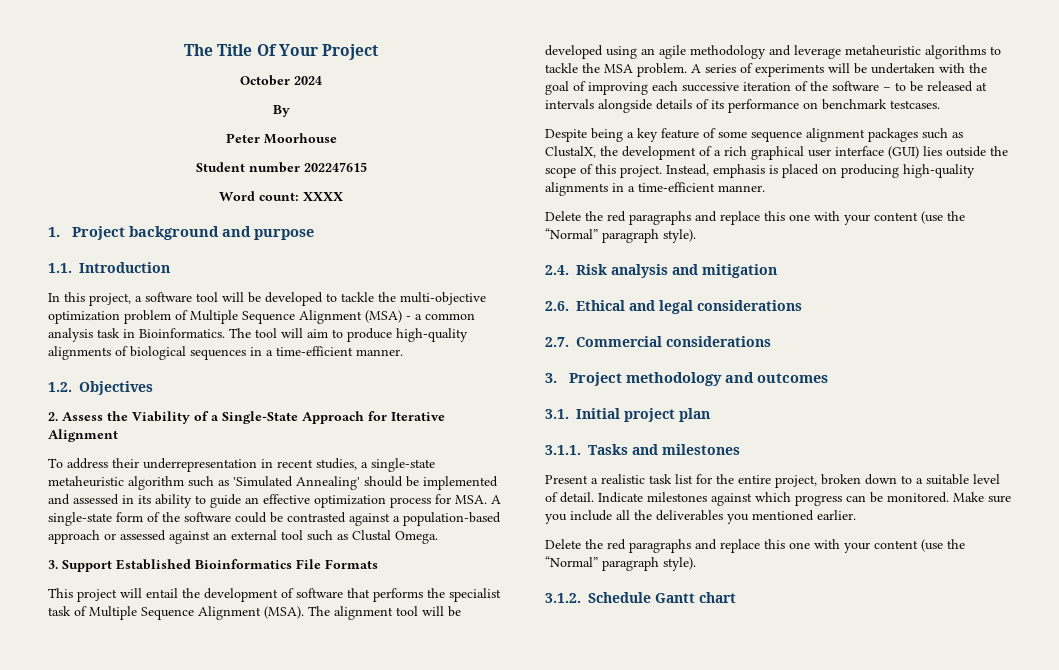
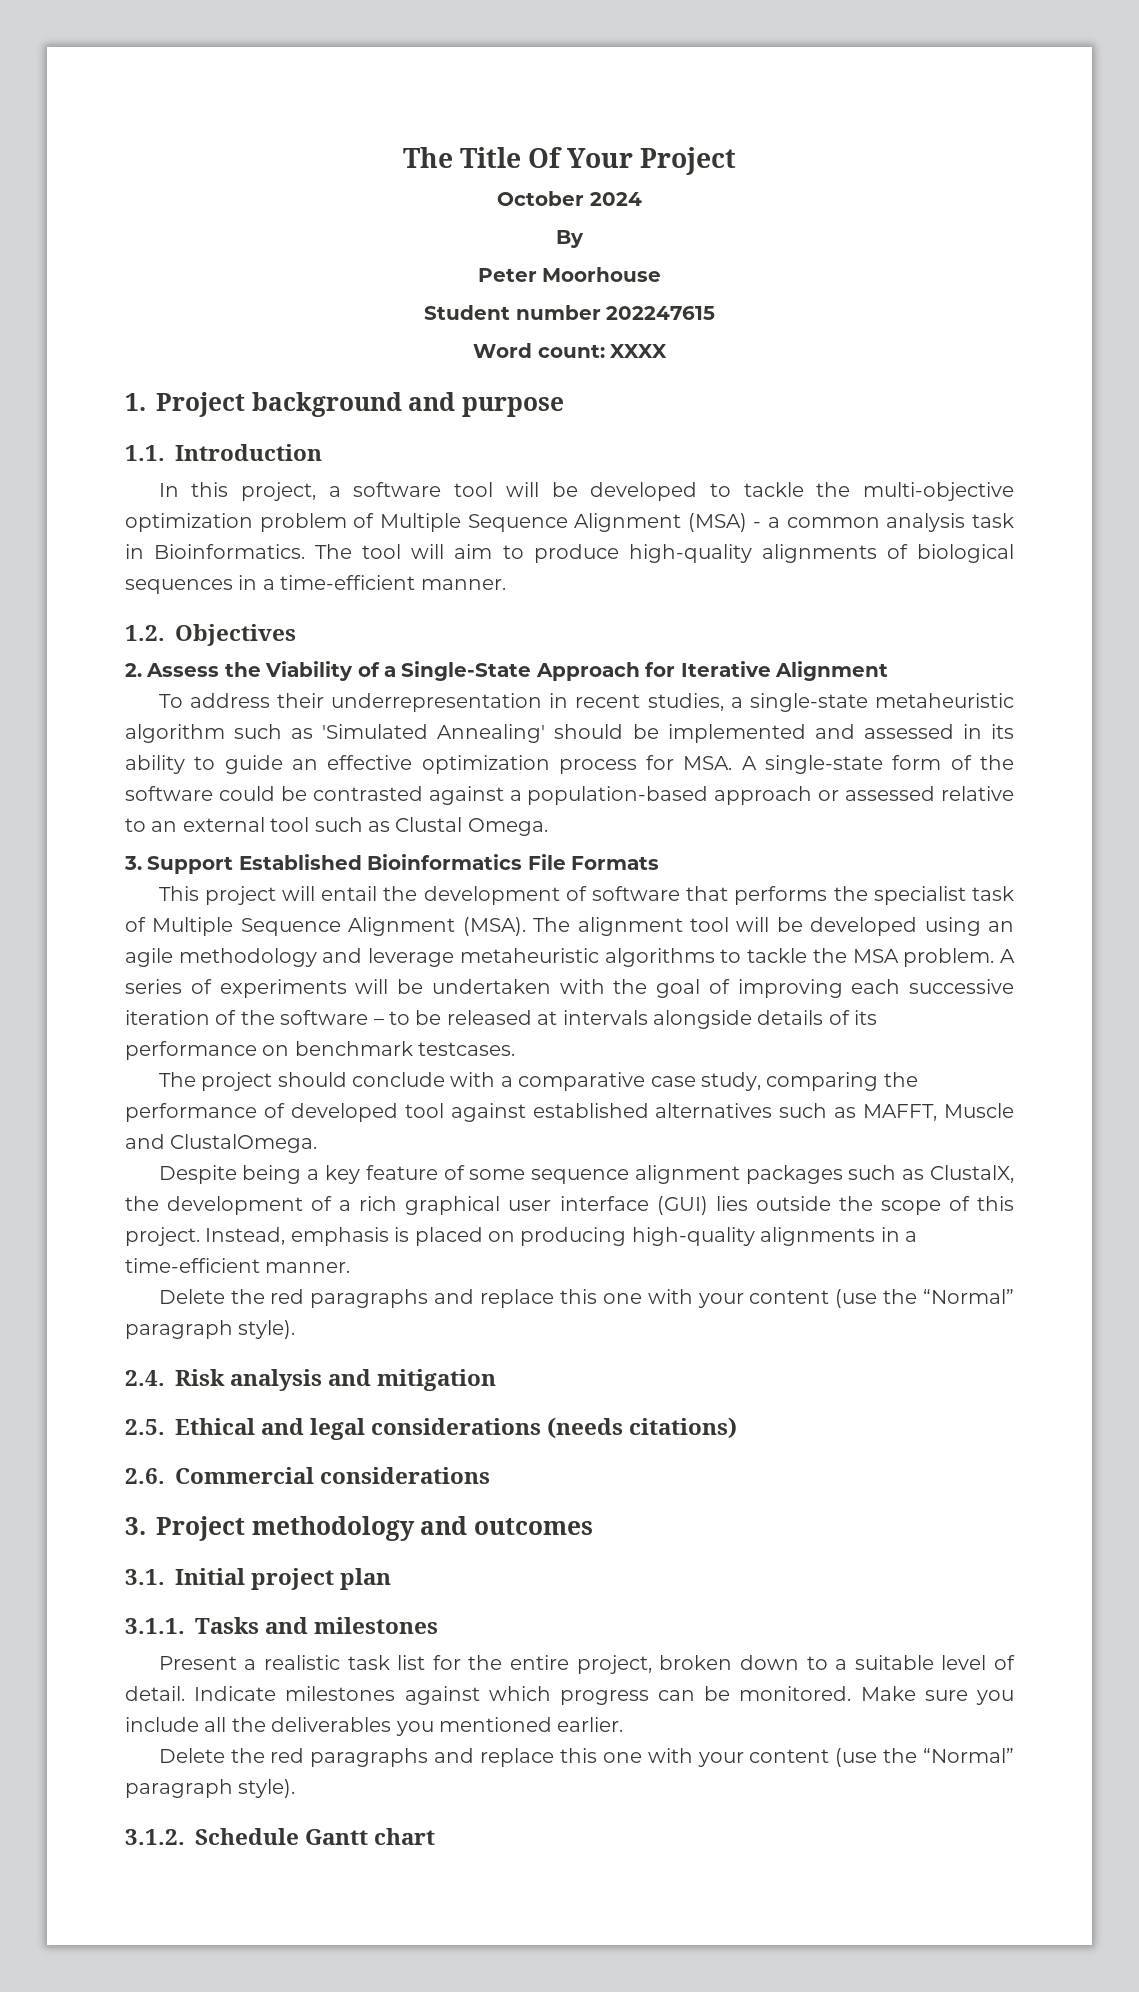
[169,531,210,544] against -> [940,786,1014,801] [125,818,146,832] relative to
(940, 104) none -> [158,1072,918,1091] [125,1103,1014,1122] [125,1134,318,1153] // The project should conclude with a comparative case study, comparing the performance of developed tool against established alternatives such as MAFFT, Muscle and ClustalOmega.
[545,301,569,311] 2.6. -> [125,1419,165,1435] 2.5.
[545,337,569,347] // 2.7. -> [547,1417,738,1439] [125,1468,165,1484] (needs citations) // 2.6.

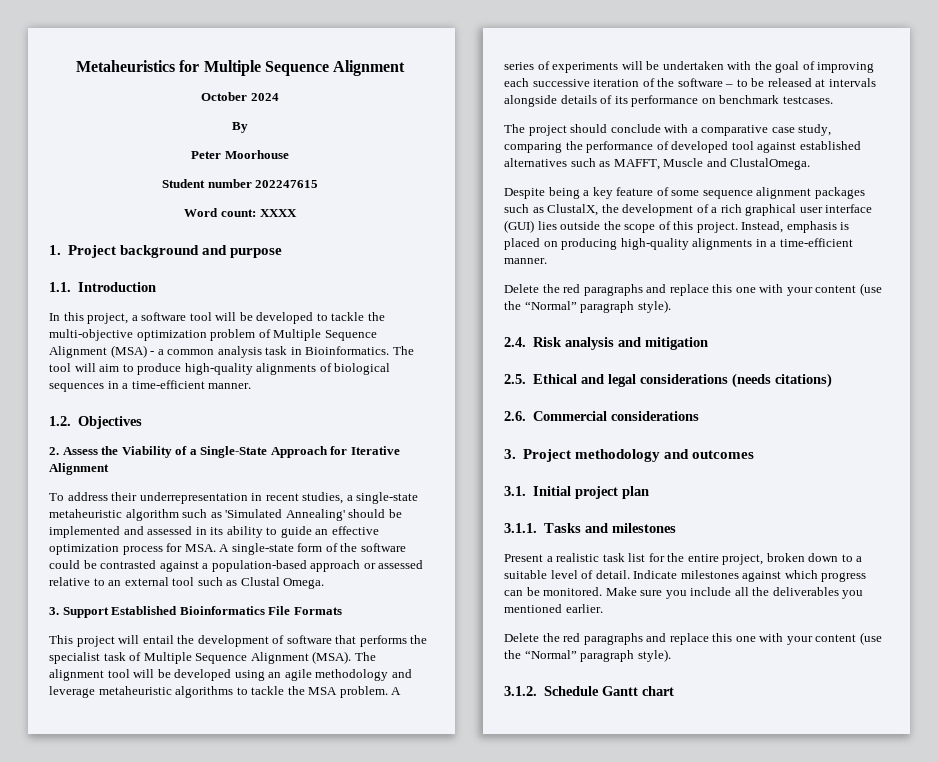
[402,147,737,175] The Title Of Your Project -> [75,60,406,76] Metaheuristics for Multiple Sequence Alignment

